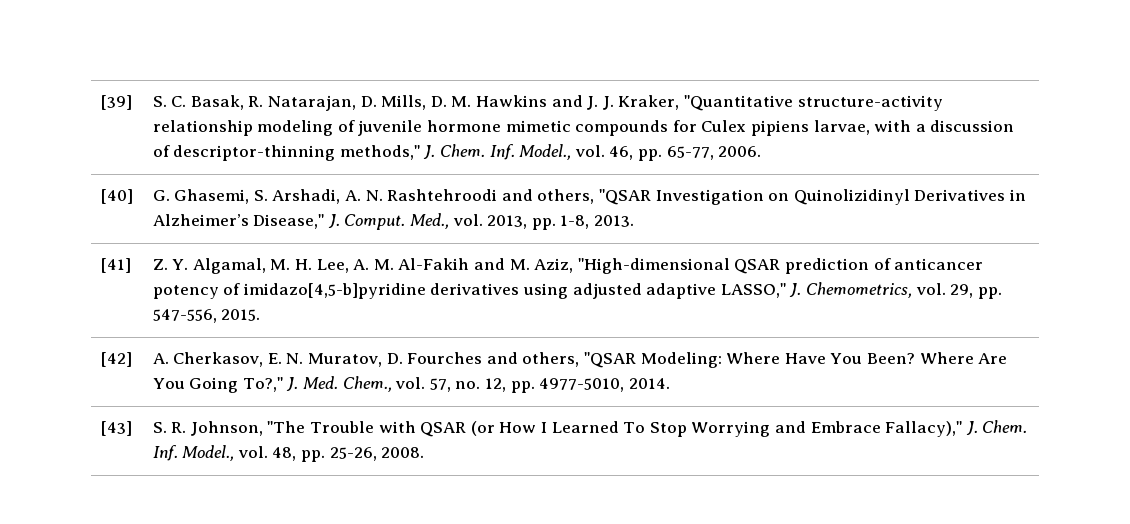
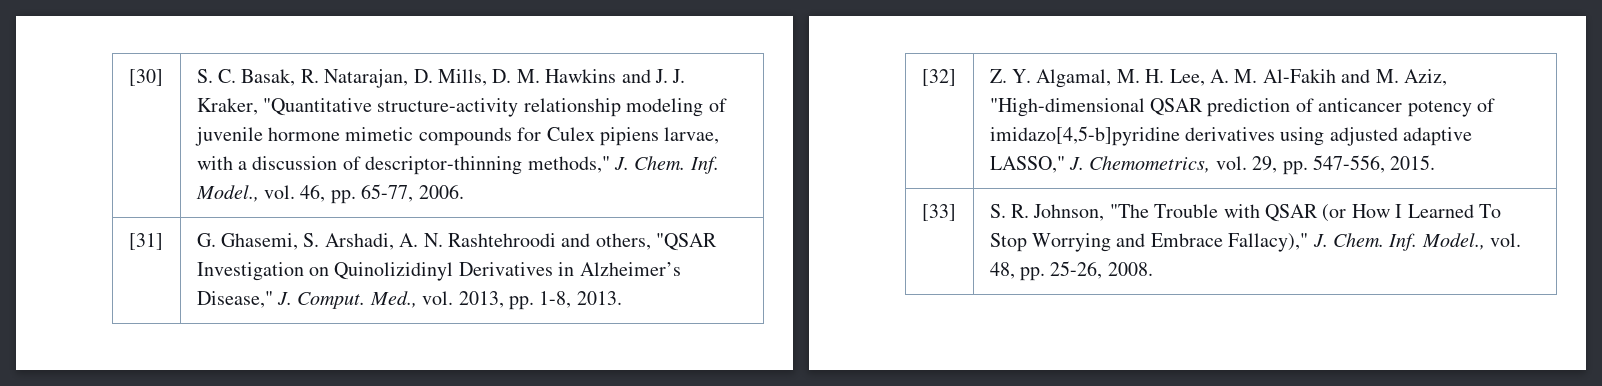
[100,95,132,110] [39] -> [128,69,163,86] [30]
[100,189,133,204] [40] -> [128,233,163,250] [31]
[100,258,131,273] [41] -> [921,69,956,86] [32]
[100,352,132,367] [152,352,1008,368] [152,376,670,393] [100,421,132,436] [42] | A. Cherkasov, E. N. Muratov, D. Fourches and others, "QSAR Modeling: Where Have You Been? Where Are You Going To?," J. Med. Chem., vol. 57, no. 12, pp. 4977-5010, 2014. // [43] -> [921,204,956,221] [33]

